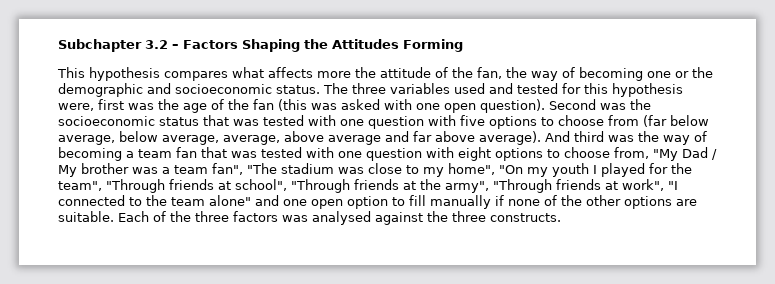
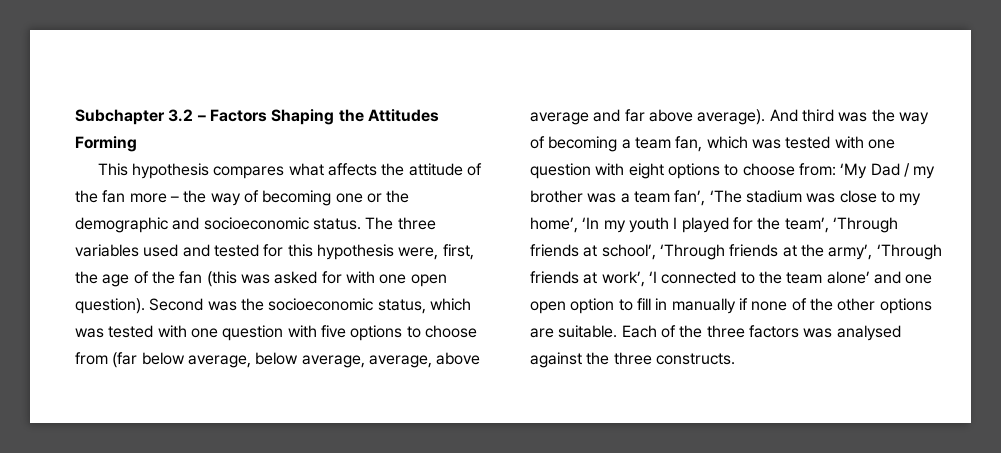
[317,71,351,78] more -> (377, 169) none
[477,67,502,79] fan, -> [102,190,179,203] fan more –
[98,99,154,110] first was -> [442,244,474,260] first,
(380, 104) none -> [321,271,342,284] for
[159,115,229,126] status that -> [377,298,471,314] status, which
[176,147,227,158] fan that -> [675,136,748,152] fan, which
[614,147,678,161] from, "My -> [798,163,868,179] from: ‘My
[58,165,77,177] My -> [913,166,936,179] my
[212,163,277,175] fan", "The -> [674,190,742,206] fan’, ‘The
[448,163,523,175] home", "On -> [530,217,600,233] home’, ‘In
[58,179,678,193] team", "Through friends at school", "Through friends at the army", "Through friends at work", "I -> [784,217,898,233] [530,244,942,260] [530,271,657,287] team’, ‘Through friends at school’, ‘Through friends at the army’, ‘Through friends at work’, ‘I
[209,195,251,206] alone" -> [826,271,870,284] alone’
(426, 200) none -> [655,298,668,310] in

